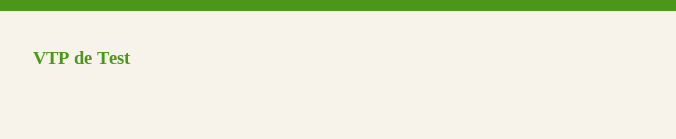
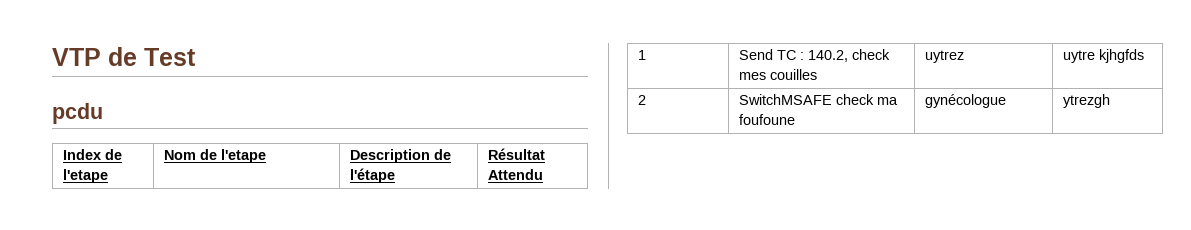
(131, 58) none -> [52,103,103,124] [63,149,123,160] [63,169,109,183] [164,149,267,163] [350,149,452,163] [350,168,396,183] [488,148,546,160] [488,169,544,180] [638,50,647,60] [739,49,891,62] [739,69,818,80] [925,50,965,63] [1063,49,1145,63] [638,95,647,105] [739,94,899,105] [739,114,796,125] [925,94,1007,108] [1063,94,1111,108] // pcdu // Index de l'etape | Nom de l'etape | Description de l'étape | Résultat Attendu // 1 | Send TC : 140.2, check mes couilles | uytrez | uytre kjhgfds // 2 | SwitchMSAFE check ma foufoune | gynécologue | ytrezgh

